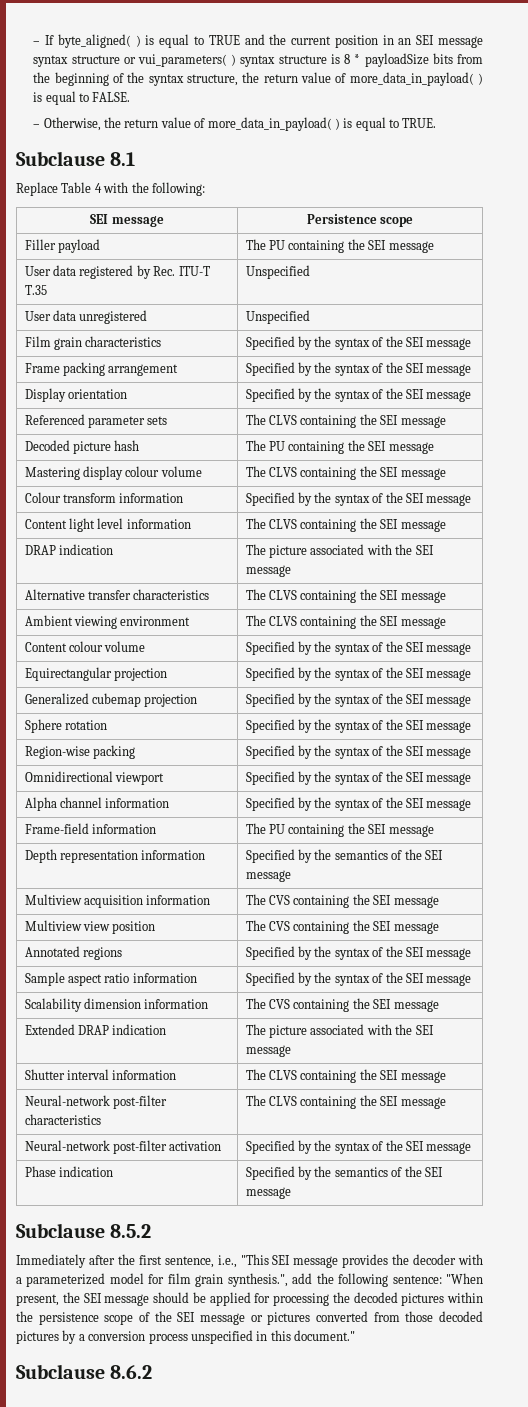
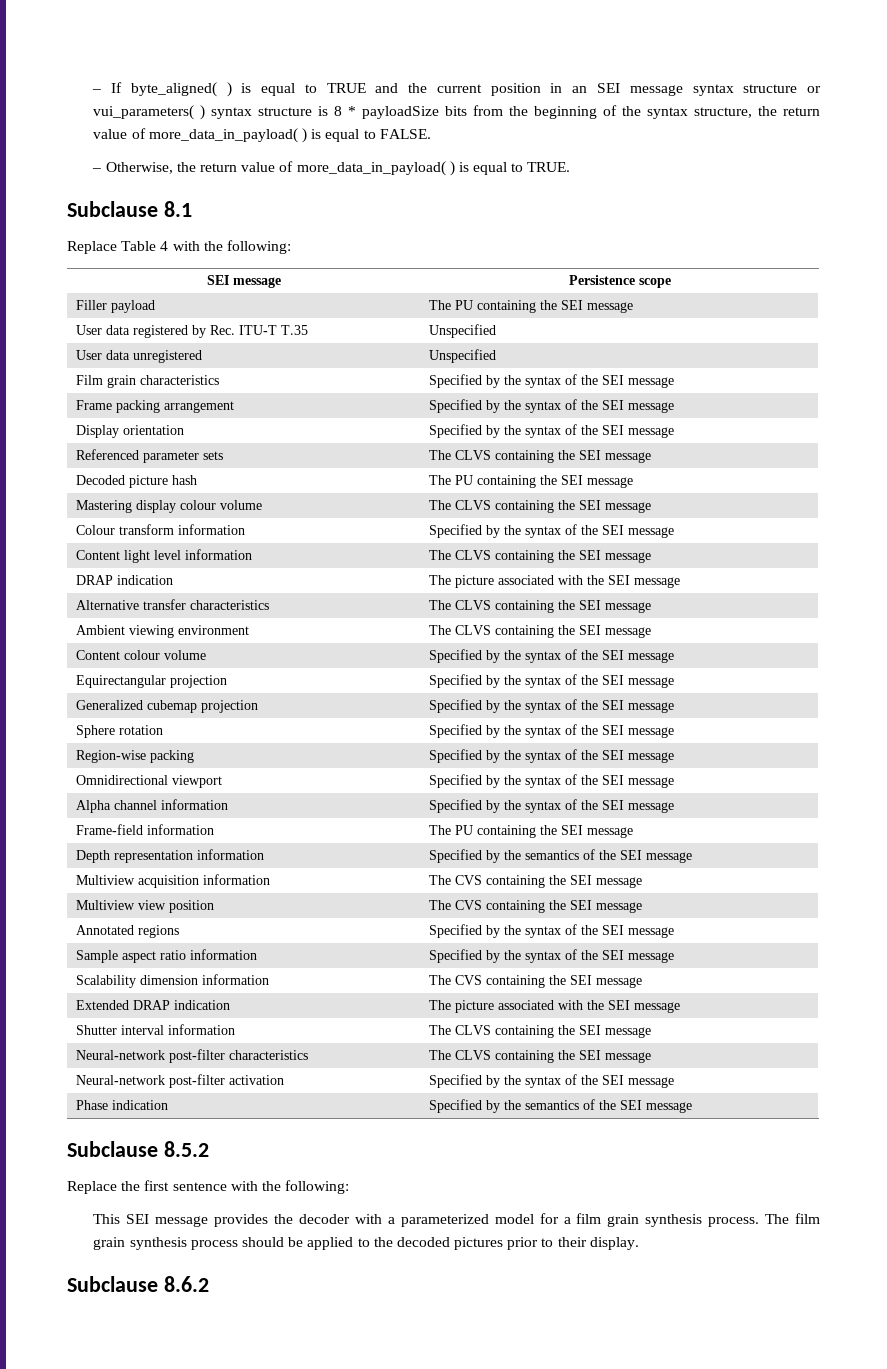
[16,1254,269,1268] Immediately after the first sentence, i.e., "This -> [67,1180,350,1194] [93,1214,121,1224] Replace the first sentence with the following: // This
[167,1273,483,1287] [16,1292,150,1306] film grain synthesis.", add the following sentence: "When present, the SEI message -> [563,1213,820,1227] [93,1237,238,1250] a film grain synthesis process. The film grain synthesis process
[254,1293,329,1306] for processing -> [357,1238,370,1247] to
[447,1292,483,1303] [16,1311,483,1325] [16,1330,355,1344] within the persistence scope of the SEI message or pictures converted from those decoded pictures by a conversion process unspecified in this document." -> [507,1237,639,1250] prior to their display.

